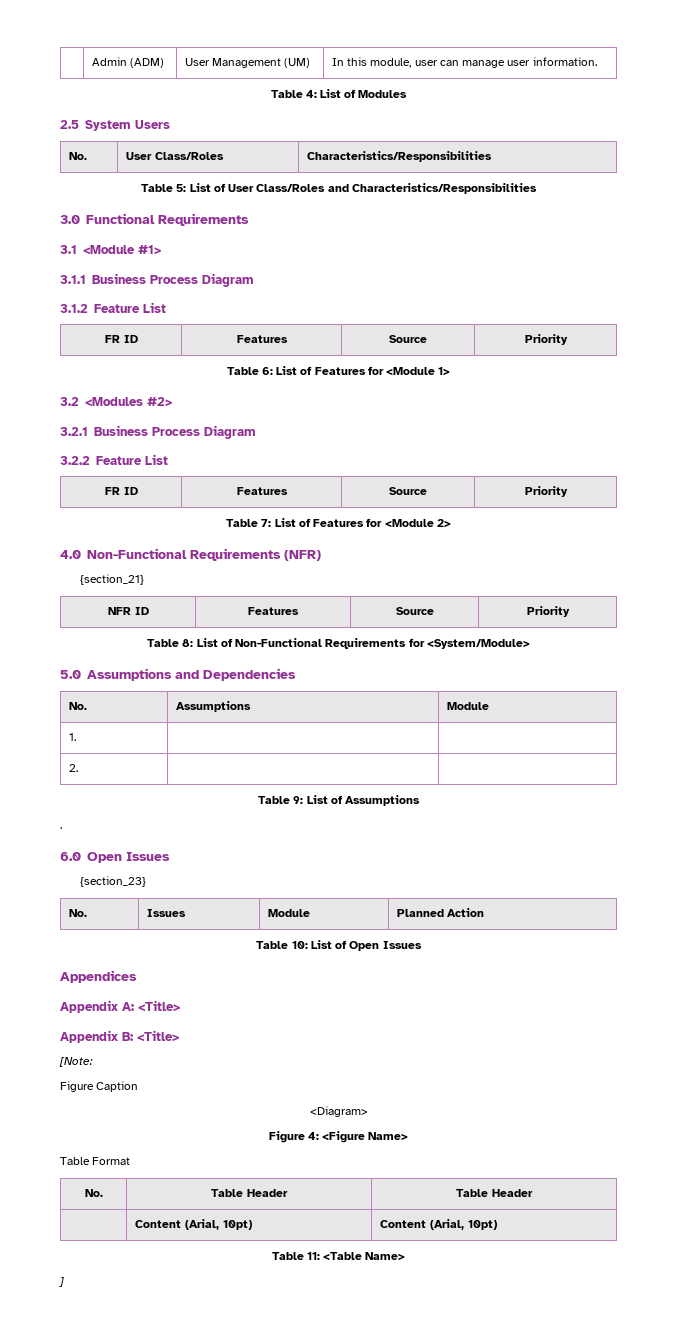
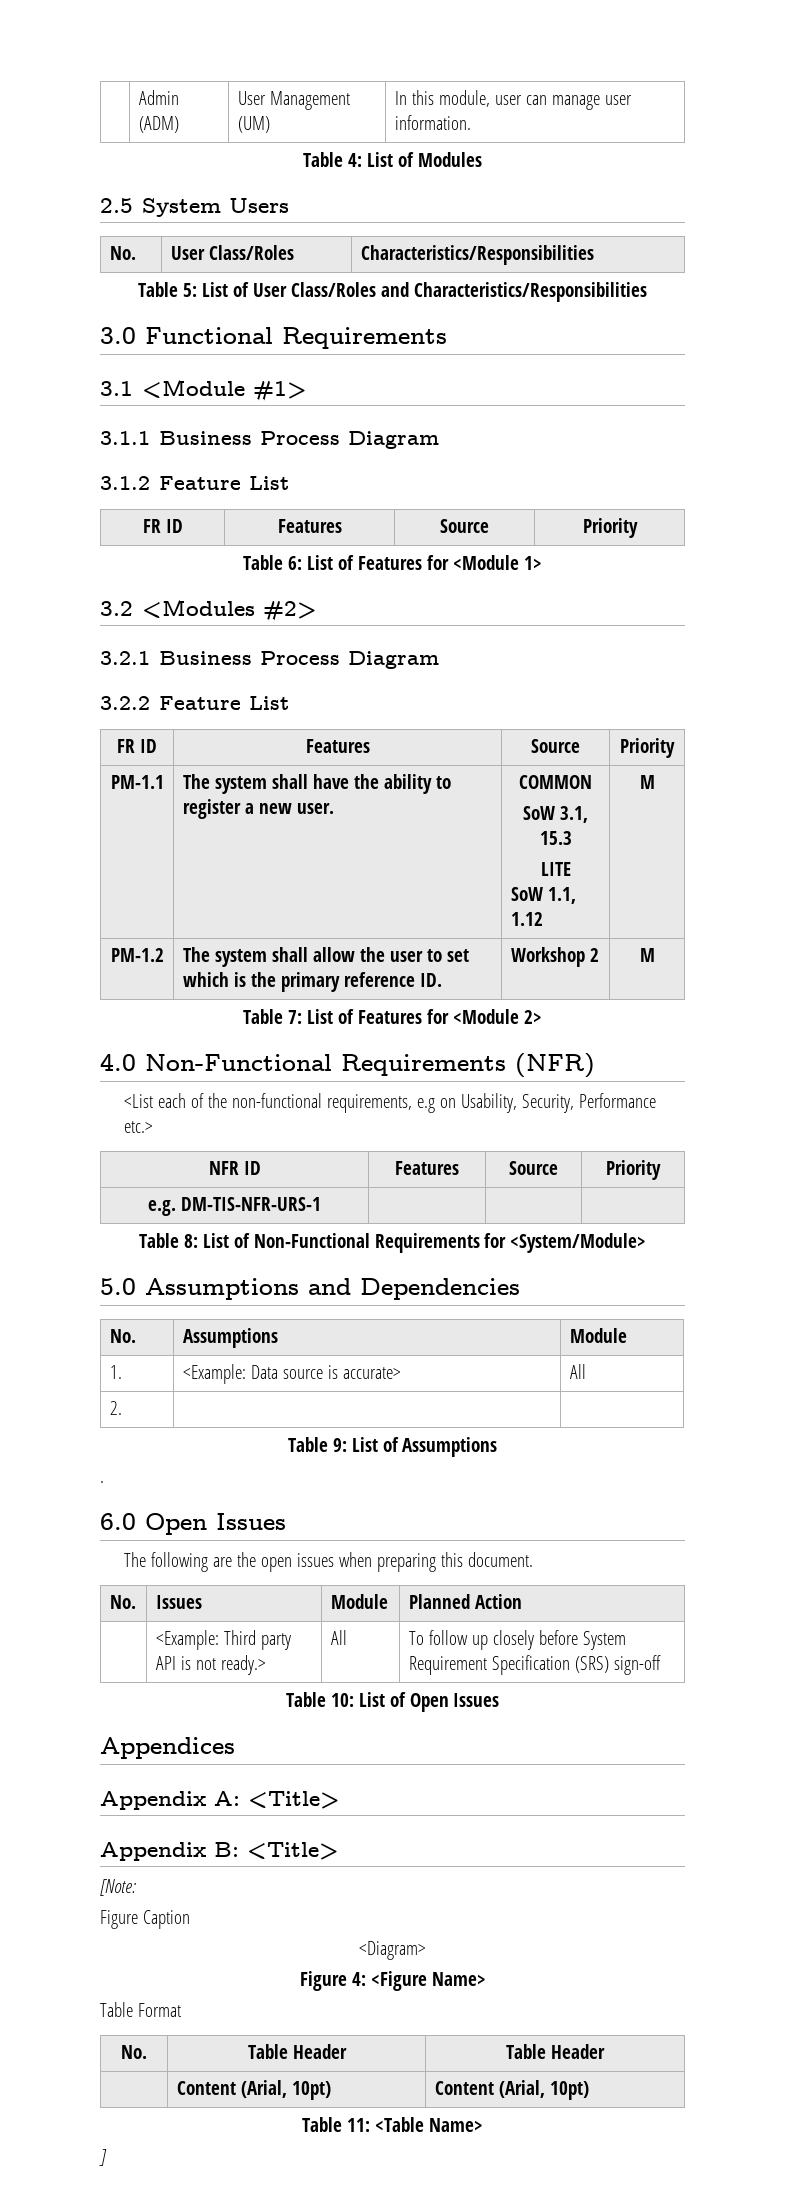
(568, 491) none -> [110,775,164,789] [182,774,451,794] [182,799,334,819] [519,775,592,789] [523,806,588,823] [539,831,572,845] [540,862,571,876] [510,887,576,904] [510,912,543,926] [639,775,655,789] [110,948,164,962] [182,947,469,967] [182,972,442,992] [510,947,599,967] [639,948,655,962] // PM-1.1 | The system shall have the ability to register a new user. | COMMON // SoW 3.1, 15.3 // LITE // SoW 1.1, 1.12 | M // PM-1.2 | The system shall allow the user to set which is the primary reference ID. | Workshop 2 | M
[80,574,145,585] {section_21} -> [124,1093,657,1113] [124,1121,154,1133] <List each of the non-functional requirements, e.g on Usability, Security, Performance etc.>
(570, 611) none -> [148,1197,322,1216] // e.g. DM-TIS-NFR-URS-1 | | |
(76, 737) | -> [182,1364,401,1384] [569,1364,586,1379] <Example: Data source is accurate> | All
[80,876,147,887] {section_23} -> [124,1552,534,1572] The following are the open issues when preparing this document.
(485, 912) none -> [155,1630,291,1650] [155,1655,266,1675] [330,1630,347,1645] [408,1630,626,1650] [408,1655,661,1675] // | <Example: Third party API is not ready.> | All | To follow up closely before System Requirement Specification (SRS) sign-off

